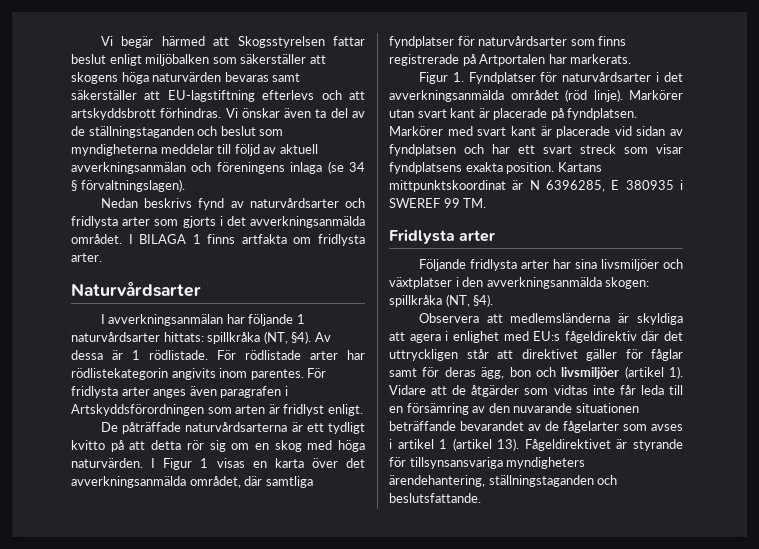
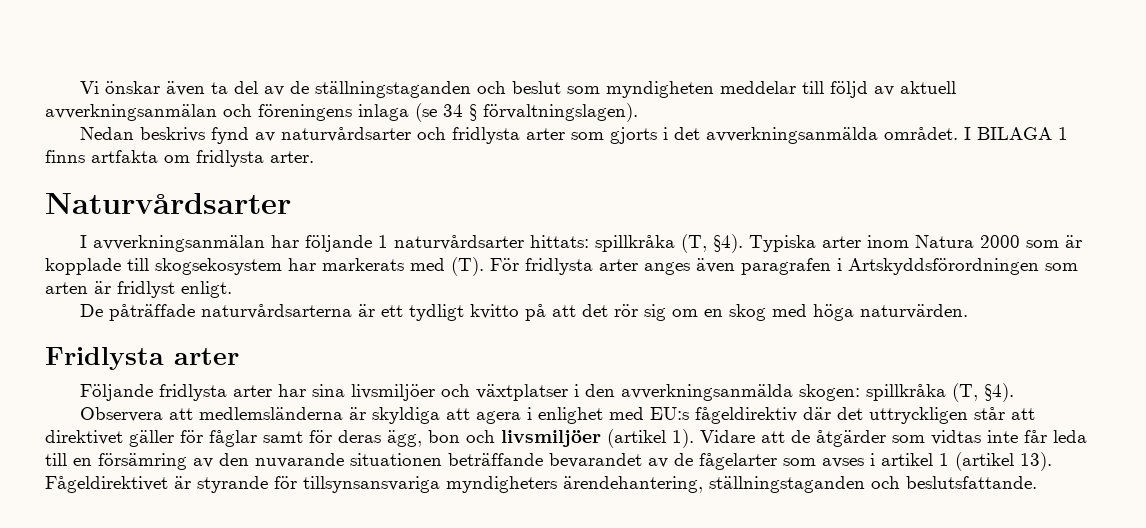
[100,36,365,48] [71,54,326,66] [71,72,301,84] [71,90,365,102] [71,108,238,120] Vi begär härmed att Skogsstyrelsen fattar beslut enligt miljöbalken som säkerställer att skogens höga naturvärden bevaras samt säkerställer att EU-lagstiftning efterlevs och att artskyddsbrott förhindras. Vi -> [79,81,99,94] Vi
[71,144,157,156] myndigheterna -> [605,81,714,98] myndigheten
[263,331,331,344] [71,350,365,360] [71,368,304,380] (NT, §4). Av dessa är 1 rödlistade. För rödlistade arter har rödlistekategorin angivits inom parentes. -> [680,234,1082,253] [45,257,484,276] (T, §4). Typiska arter inom Natura 2000 som är kopplade till skogsekosystem har markerats med (T).
[151,440,182,450] detta -> [581,304,608,317] det
[151,458,365,470] [71,476,313,488] [389,36,627,48] [389,54,632,66] [418,72,683,84] [389,89,683,102] [389,108,638,120] [389,126,683,138] [389,144,683,156] [389,162,602,174] [389,180,683,192] [389,198,487,208] I Figur 1 visas en karta över det avverkningsanmälda området, där samtliga fyndplatser för naturvårdsarter som finns registrerade på Artportalen har markerats. // Figur 1. Fyndplatser för naturvårdsarter i det avverkningsanmälda området (röd linje). Markörer utan svart kant är placerade på fyndplatsen. Markörer med svart kant är placerade vid sidan av fyndplatsen och har ett svart streck som visar fyndplatsens exakta position. Kartans mittpunktskoordinat är N 6396285, E 380935 i SWEREF 99 TM. -> (968, 311) none
[445,294,470,307] (NT, -> [951,383,978,402] (T,

